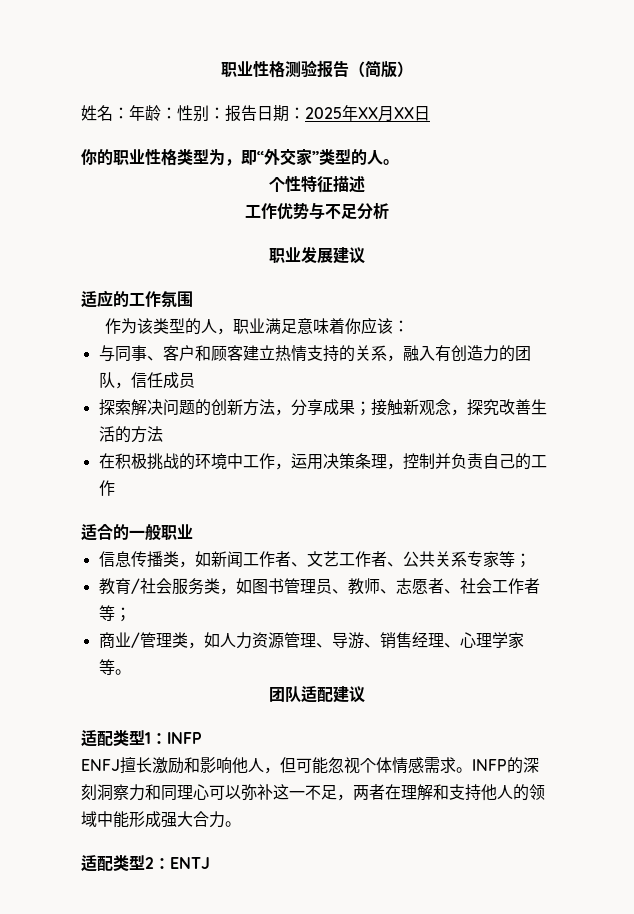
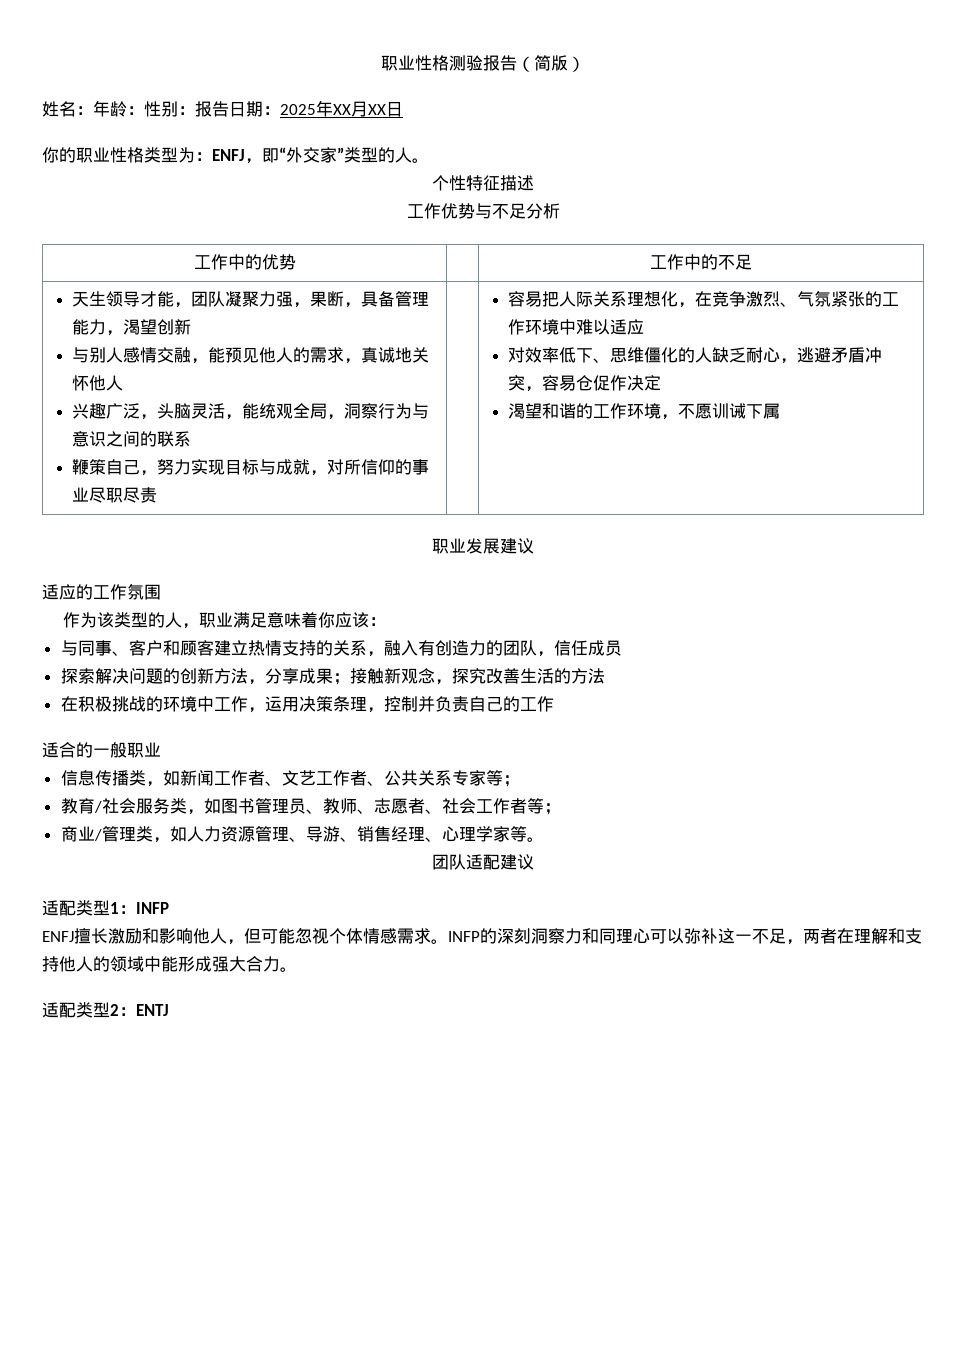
(225, 157) none -> [195,149,245,161] ：ENFJ
(389, 210) none -> [193,254,296,270] [650,254,752,270] [72,291,430,308] [72,319,192,336] [72,347,430,364] [72,375,124,391] [72,403,430,420] [72,431,192,447] [72,459,430,476] [72,487,158,503] [508,291,900,308] [508,319,645,335] [508,347,883,364] [508,375,662,392] [508,403,781,420] // 工作中的优势 | | 工作中的不足 // 天生领导才能，团队凝聚力强，果断，具备管理能力，渴望创新 // 与别人感情交融，能预见他人的需求，真诚地关怀他人 // 兴趣广泛，头脑灵活，能统观全局，洞察行为与意识之间的联系 // 鞭策自己，努力实现目标与成就，对所信仰的事业尽职尽责 | | 容易把人际关系理想化，在竞争激烈、气氛紧张的工作环境中难以适应 // 对效率低下、思维僵化的人缺乏耐心，逃避矛盾冲突，容易仓促作决定 // 渴望和谐的工作环境，不愿训诫下属

